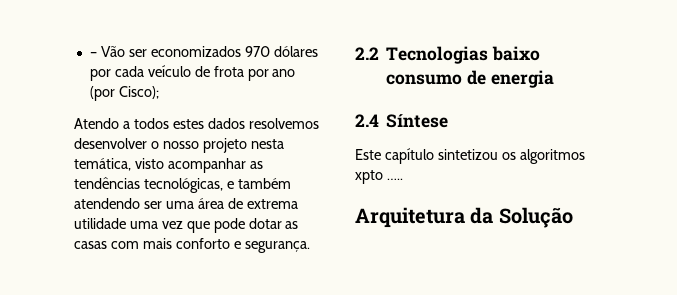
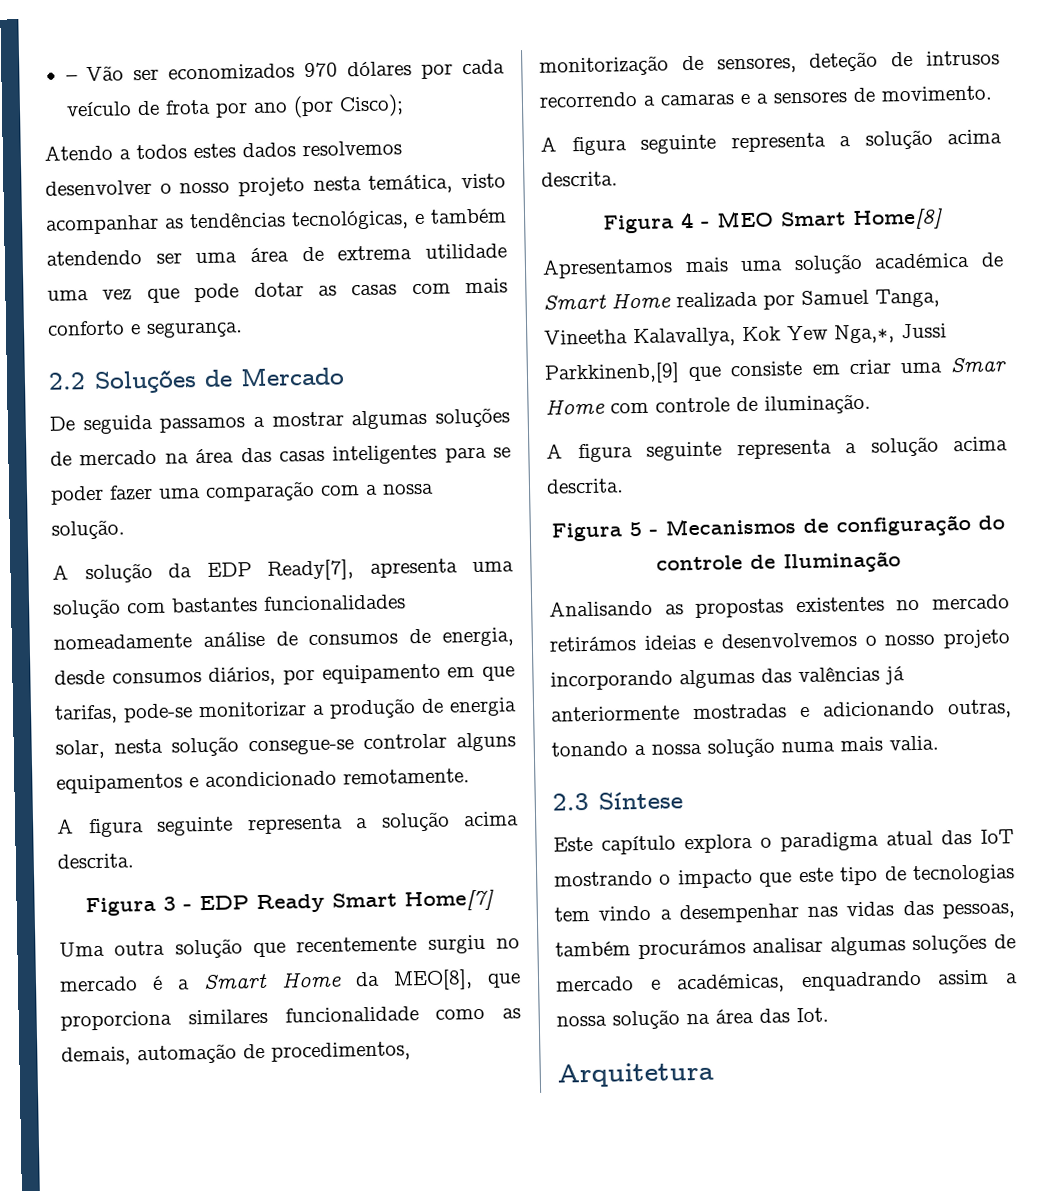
[386,46,540,64] [386,70,554,88] [355,114,449,128] [355,148,585,164] [355,170,403,184] Tecnologias baixo consumo de energia // 2.4 Síntese // Este capítulo sintetizou os algoritmos xpto ….. -> [94,366,346,394] [49,407,510,435] [50,444,511,466] [50,480,434,505] [51,519,125,540] [52,558,514,584] [52,594,406,619] [53,627,515,650] [54,663,516,686] [54,697,517,724] [55,732,516,759] [56,768,470,794] [57,811,519,838] [57,853,134,869] [84,888,494,917] [59,934,520,959] [59,969,522,992] [60,1006,521,1031] [61,1041,411,1066] [539,50,1000,77] [539,85,992,108] [540,129,1002,156] [541,171,618,187] [603,207,943,234] [542,252,1004,279] [543,288,940,310] [544,323,947,348] [544,357,1006,385] [545,393,871,415] [546,436,1008,463] [546,478,624,494] [550,514,1005,542] [656,551,901,574] [549,594,1010,618] [549,629,1011,652] [550,665,905,691] [551,699,1012,722] [551,735,939,758] [552,791,684,811] [553,829,1014,855] [554,864,1015,889] [554,900,1015,924] [555,933,1016,960] [555,969,1018,994] [556,1007,829,1030] Soluções de Mercado // De seguida passamos a mostrar algumas soluções de mercado na área das casas inteligentes para se poder fazer uma comparação com a nossa solução. // A solução da EDP Ready[7], apresenta uma solução com bastantes funcionalidades nomeadamente análise de consumos de energia, desde consumos diários, por equipamento em que tarifas, pode-se monitorizar a produção de energia solar, nesta solução consegue-se controlar alguns equipamentos e acondicionado remotamente. // A figura seguinte representa a solução acima descrita. // Figura 3 - EDP Ready Smart Home[7] // Uma outra solução que recentemente surgiu no mercado é a Smart Home da MEO[8], que proporciona similares funcionalidade como as demais, automação de procedimentos, monitorização de sensores, deteção de intrusos recorrendo a camaras e a sensores de movimento. // A figura seguinte representa a solução acima descrita. // Figura 4 - MEO Smart Home[8] // Apresentamos mais uma solução académica de Smart Home realizada por Samuel Tanga, Vineetha Kalavallya, Kok Yew Nga,∗, Jussi Parkkinenb,[9] que consiste em criar uma Smar Home com controle de iluminação. // A figura seguinte representa a solução acima descrita. // Figura 5 - Mecanismos de configuração do controle de Iluminação // Analisando as propostas existentes no mercado retirámos ideias e desenvolvemos o nosso projeto incorporando algumas das valências já anteriormente mostradas e adicionando outras, tonando a nossa solução numa mais valia. // 2.3 Síntese // Este capítulo explora o paradigma atual das IoT mostrando o impacto que este tipo de tecnologias tem vindo a desempenhar nas vidas das pessoas, também procurámos analisar algumas soluções de mercado e académicas, enquadrando assim a nossa solução na área das Iot.
[470,207,573,228] da Solução -> (714, 1074) none

